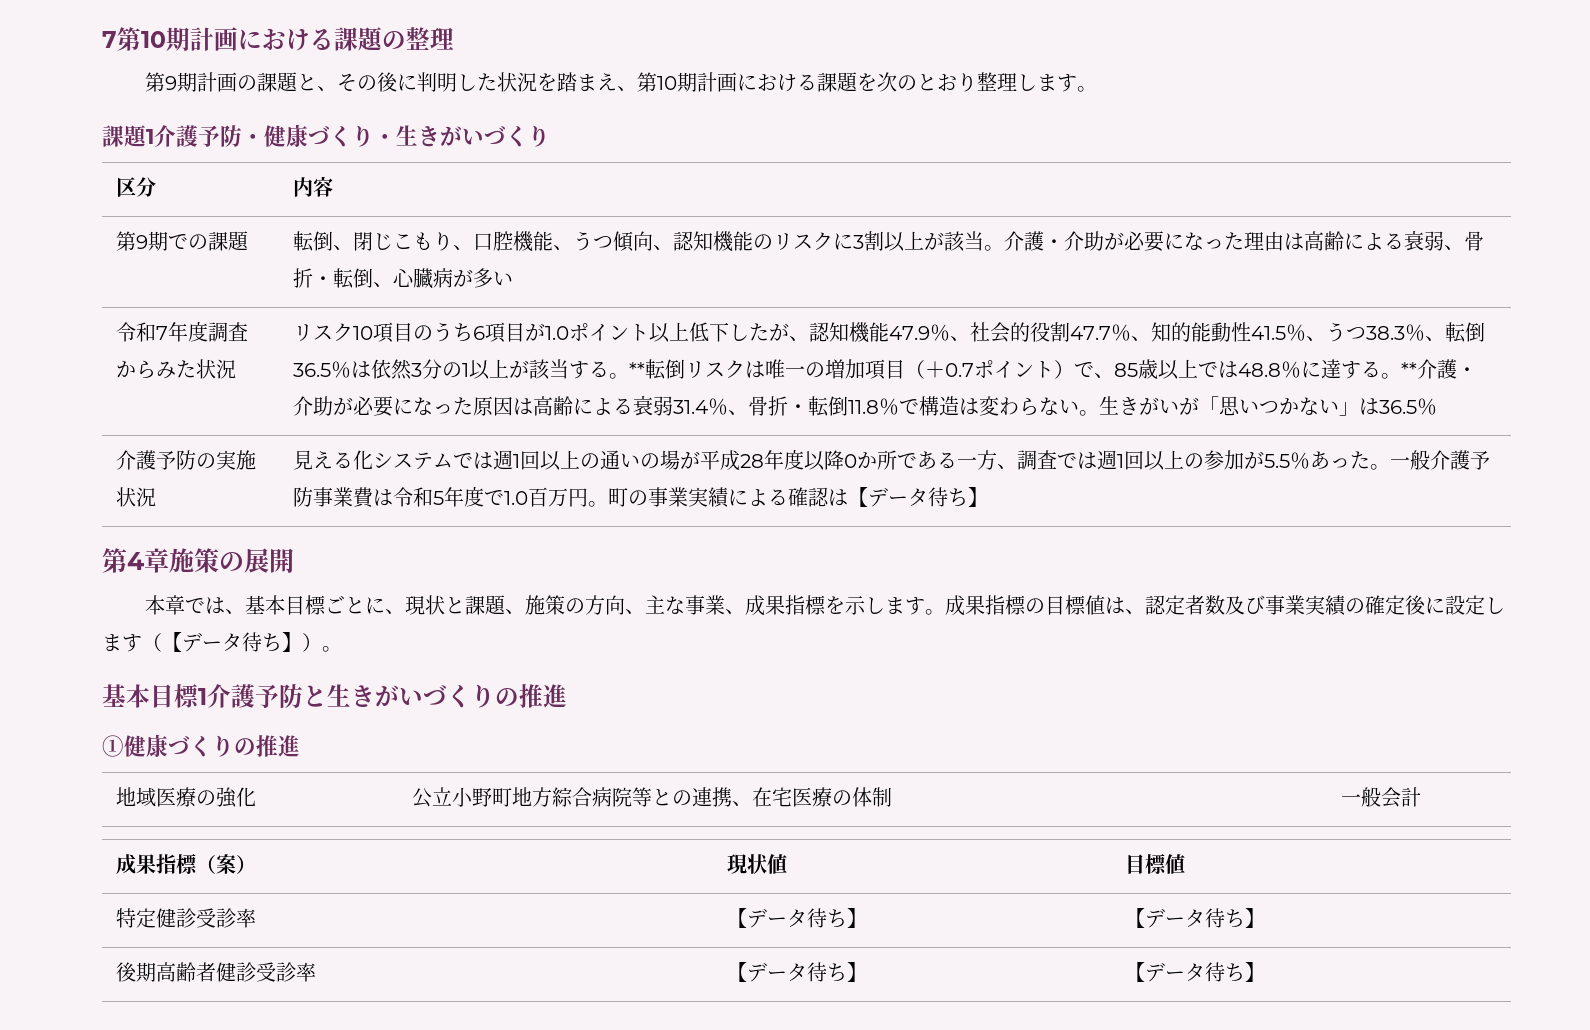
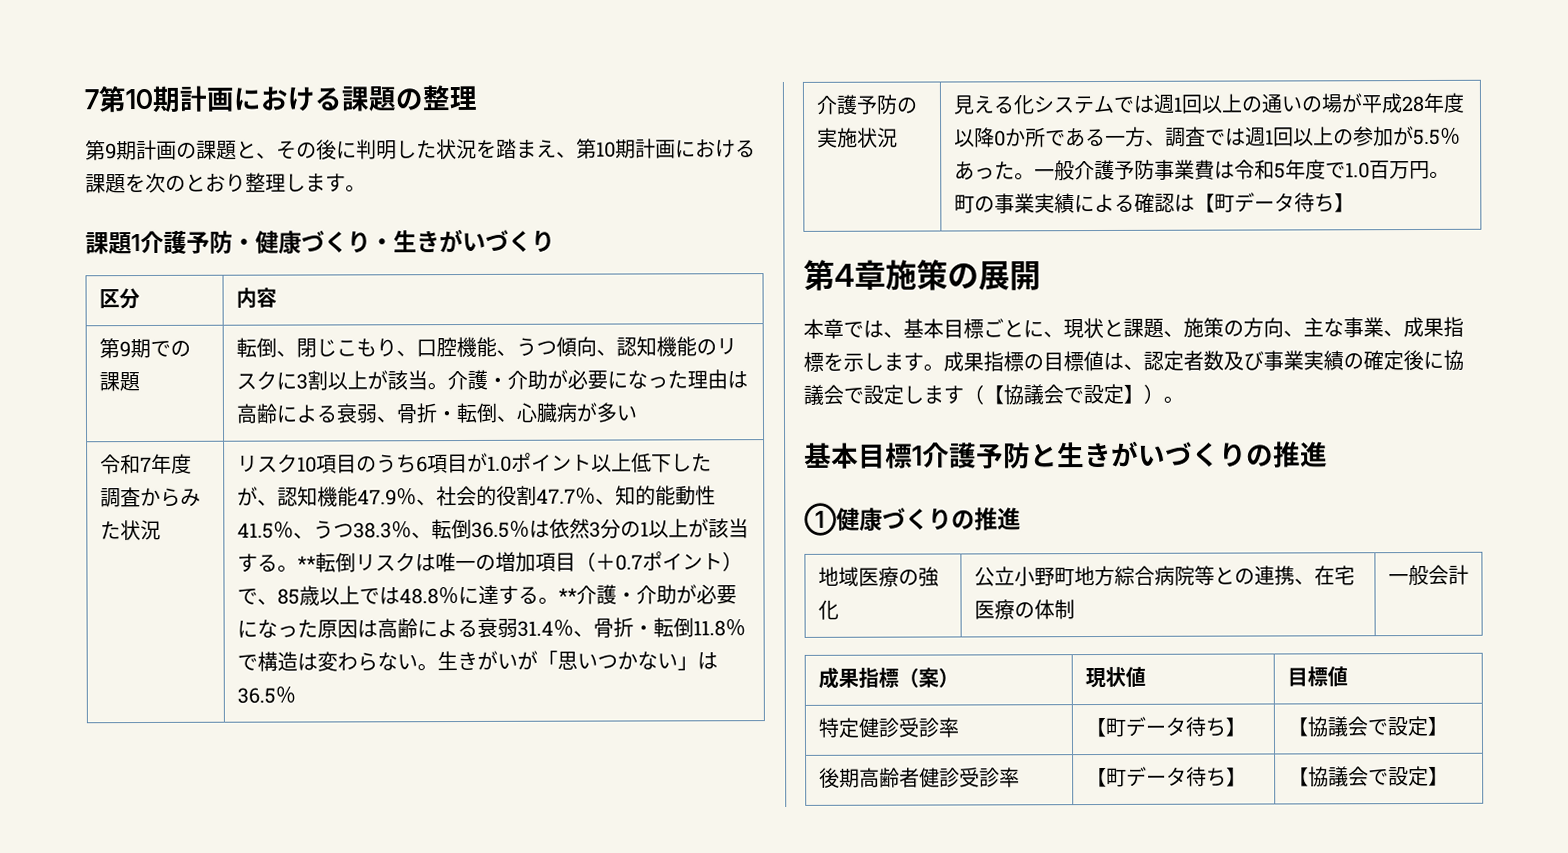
(869, 497) none -> [1213,193,1235,213] 町
(1446, 605) none -> [1443,349,1464,371] [803,384,864,405] 協議会で
[182,632,282,652] データ待ち -> [1003,383,1124,406] 協議会で設定
[747,908,868,928] [1125,908,1246,928] データ待ち】 | 【データ待ち -> [1104,716,1246,737] [1286,715,1428,738] 町データ待ち】 | 【協議会で設定
[747,962,868,982] [1125,962,1246,982] データ待ち】 | 【データ待ち -> [1105,766,1247,787] [1287,765,1429,788] 町データ待ち】 | 【協議会で設定

